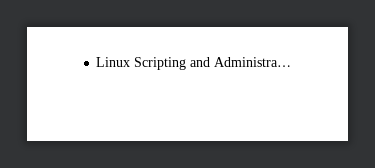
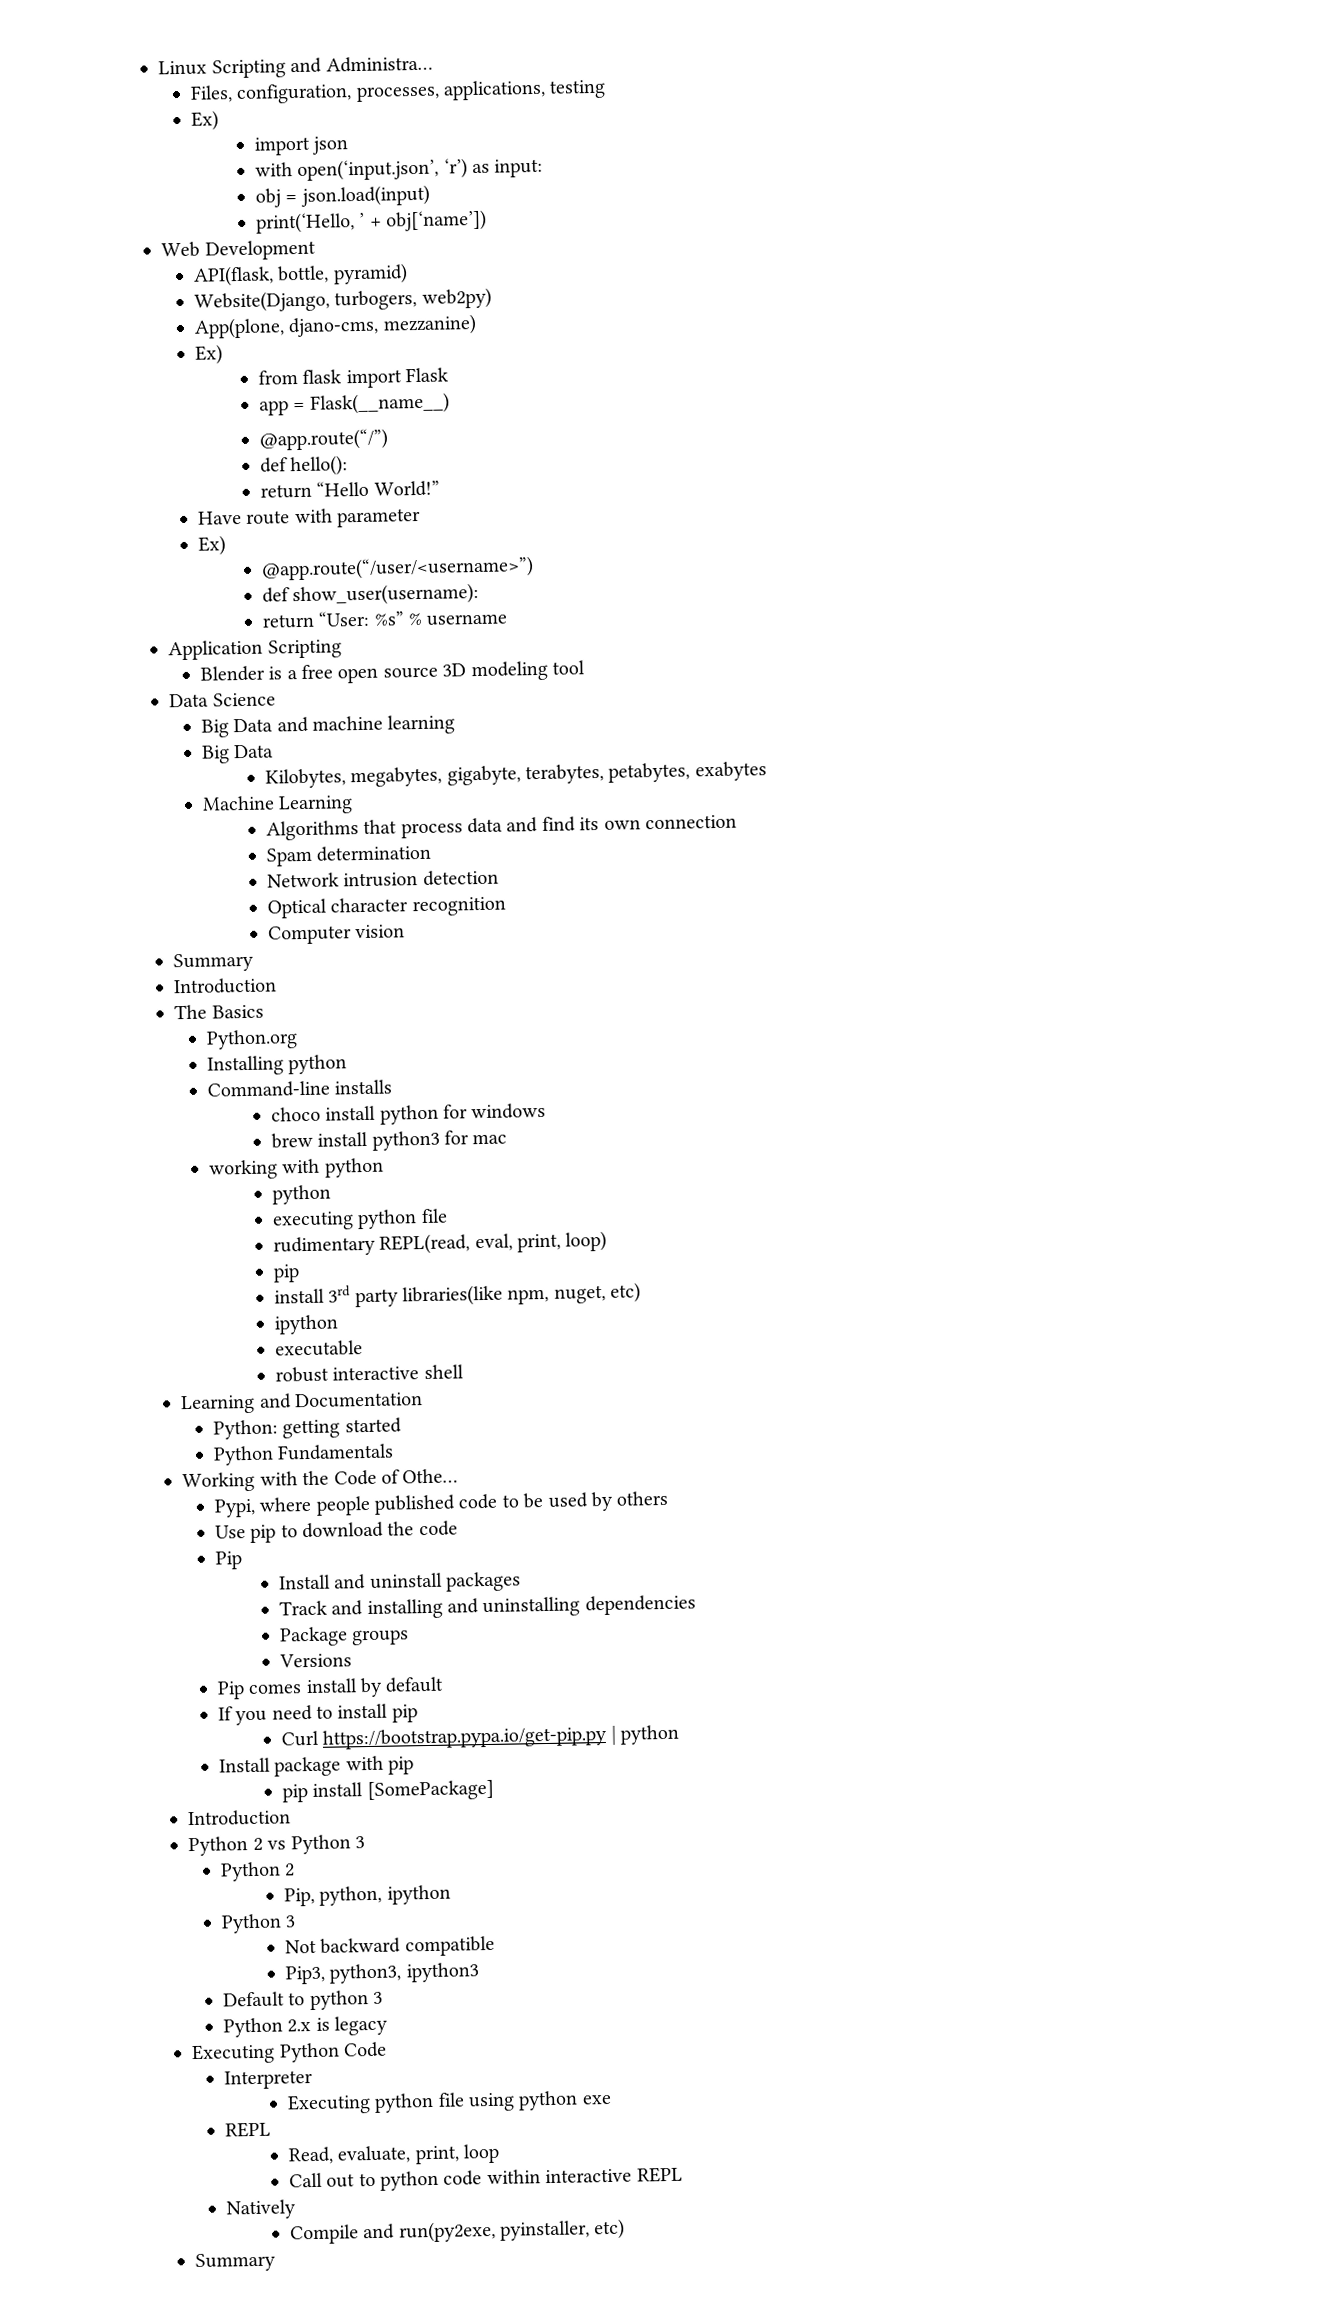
(292, 62) none -> [189,79,607,104] [190,110,219,131] [253,136,350,156] [254,158,544,181] [254,184,430,208] [255,209,487,234] [161,239,316,261] [192,263,408,287] [193,287,492,313] [193,313,477,339] [194,344,223,365] [257,367,449,389] [258,392,450,416] [258,428,389,451] [259,455,349,477] [259,480,440,499] [197,507,422,528] [197,535,226,556] [260,556,534,581] [261,582,480,607] [261,610,508,629] [168,639,342,661] [199,660,586,684] [169,692,276,708] [200,714,456,738] [201,744,275,764] [264,761,767,789] [201,795,354,815] [265,814,737,841] [265,844,432,867] [266,869,499,888] [266,896,506,919] [267,924,406,945] [173,952,255,973] [173,977,278,995] [174,1004,264,1020] [205,1029,298,1050] [206,1054,348,1076] [206,1079,393,1098] [270,1102,547,1125] [270,1130,508,1151] [208,1157,384,1180] [271,1184,331,1205] [271,1208,448,1231] [272,1230,608,1257] [272,1264,300,1283] [273,1282,642,1308] [273,1314,338,1335] [274,1340,363,1357] [274,1364,464,1383] [181,1392,424,1415] [212,1417,402,1440] [212,1443,395,1466] [182,1468,459,1493] [213,1490,669,1518] [214,1520,458,1543] [214,1551,242,1570] [278,1571,521,1592] [278,1594,696,1620] [278,1626,410,1647] [278,1653,352,1668] [216,1676,445,1700] [217,1703,418,1726] [280,1724,679,1750] [218,1755,415,1777] [281,1779,494,1803] [188,1809,292,1827] [188,1834,366,1857] [219,1861,296,1882] [283,1884,451,1907] [220,1913,297,1934] [284,1935,495,1957] [284,1962,479,1985] [222,1990,384,2011] [222,2015,389,2038] [192,2041,388,2065] [223,2070,313,2090] [286,2090,612,2115] [224,2121,271,2138] [287,2143,500,2165] [288,2166,683,2191] [225,2199,296,2220] [289,2218,626,2245] [195,2252,277,2273] // Files, configuration, processes, applications, testing // Ex) // import json // with open(‘input.json’, ‘r’) as input: // obj = json.load(input) // print(‘Hello, ’ + obj[‘name’]) // Web Development // API(flask, bottle, pyramid) // Website(Django, turbogers, web2py) // App(plone, djano-cms, mezzanine) // Ex) // from flask import Flask // app = Flask(__name__) // @app.route(“/”) // def hello(): // return “Hello World!” // Have route with parameter // Ex) // @app.route(“/user/<username>”) // def show_user(username): // return “User: %s” % username // Application Scripting // Blender is a free open source 3D modeling tool // Data Science // Big Data and machine learning // Big Data // Kilobytes, megabytes, gigabyte, terabytes, petabytes, exabytes // Machine Learning // Algorithms that process data and find its own connection // Spam determination // Network intrusion detection // Optical character recognition // Computer vision // Summary // Introduction // The Basics // Python.org // Installing python // Command-line installs // choco install python for windows // brew install python3 for mac // working with python // python // executing python file // rudimentary REPL(read, eval, print, loop) // pip // install 3rd party libraries(like npm, nuget, etc) // ipython // executable // robust interactive shell // Learning and Documentation // Python: getting started // Python Fundamentals // Working with the Code of Othe… // Pypi, where people published code to be used by others // Use pip to download the code // Pip // Install and uninstall packages // Track and installing and uninstalling dependencies // Package groups // Versions // Pip comes install by default // If you need to install pip // Curl https://bootstrap.pypa.io/get-pip.py | python // Install package with pip // pip install [SomePackage] // Introduction // Python 2 vs Python 3 // Python 2 // Pip, python, ipython // Python 3 // Not backward compatible // Pip3, python3, ipython3 // Default to python 3 // Python 2.x is legacy // Executing Python Code // Interpreter // Executing python file using python exe // REPL // Read, evaluate, print, loop // Call out to python code within interactive REPL // Natively // Compile and run(py2exe, pyinstaller, etc) // Summary

